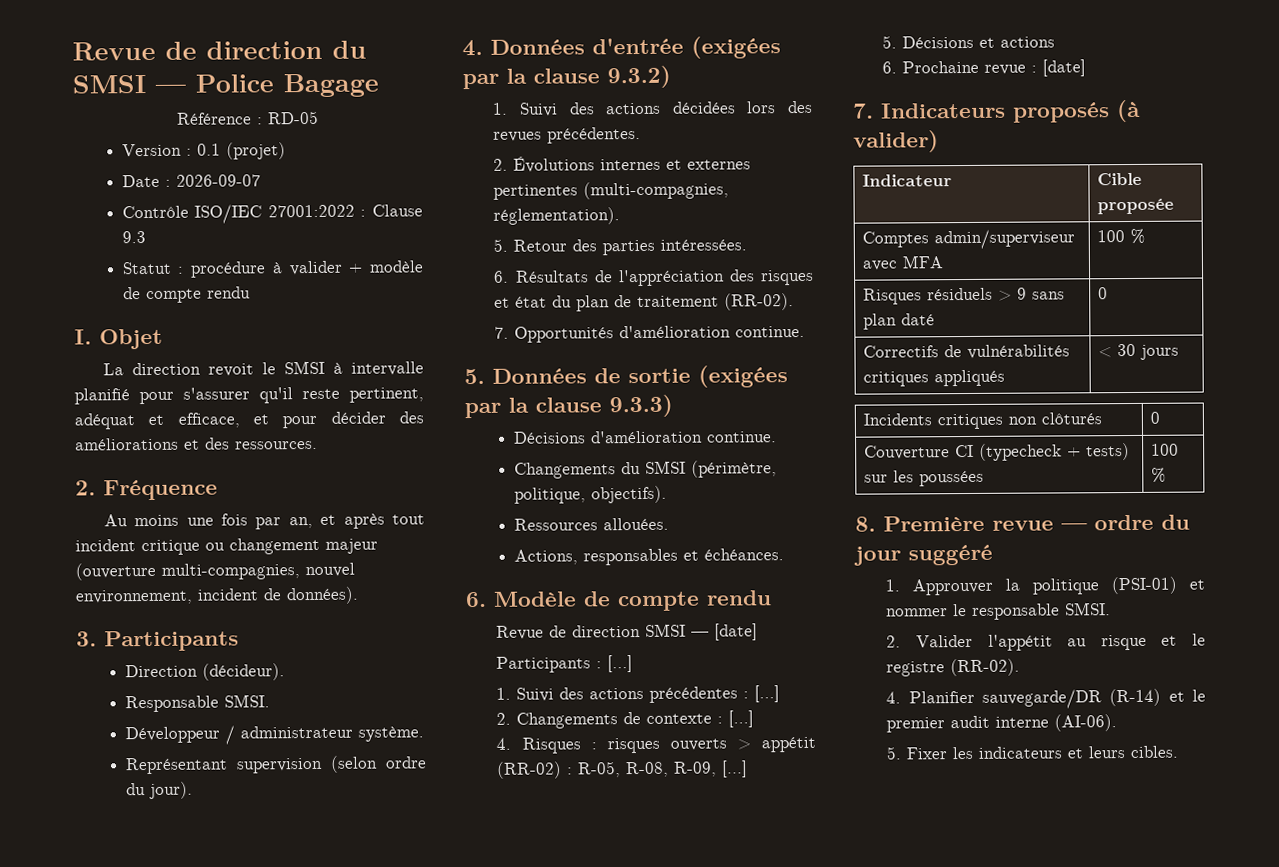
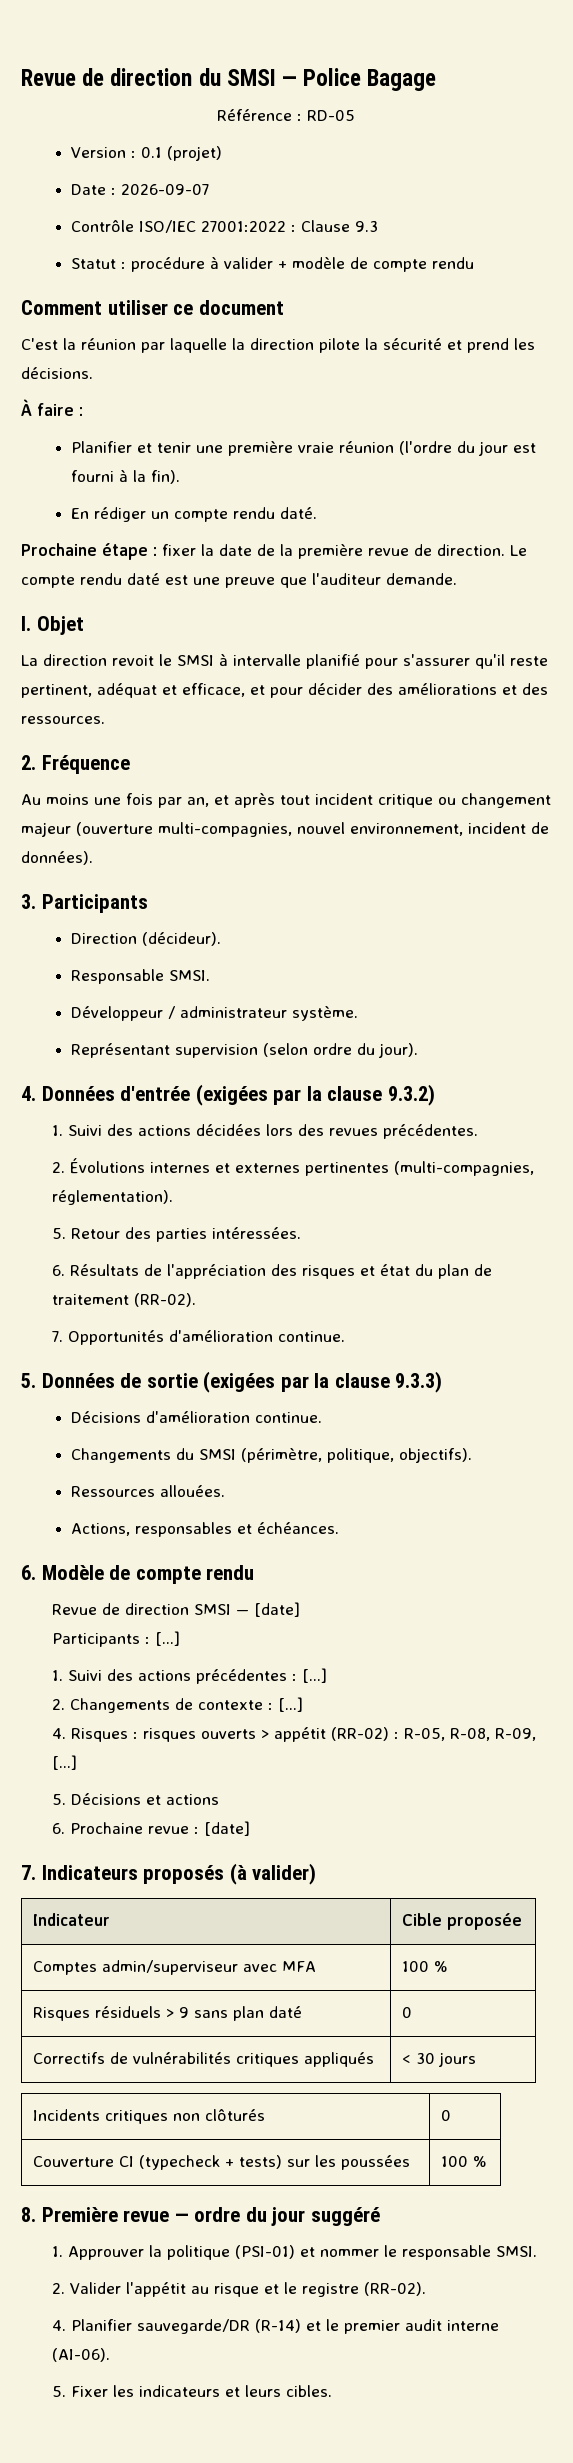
(251, 292) none -> [21,300,284,315] [21,338,535,353] [21,367,93,379] [21,399,83,416] [70,441,536,456] [70,469,180,484] [70,507,317,522] [21,543,527,560] [21,573,457,588] // Comment utiliser ce document // C'est la réunion par laquelle la direction pilote la sécurité et prend les décisions. // À faire : // Planifier et tenir une première vraie réunion (l'ordre du jour est fourni à la fin). // En rédiger un compte rendu daté. // Prochaine étape : fixer la date de la première revue de direction. Le compte rendu daté est une preuve que l'auditeur demande.

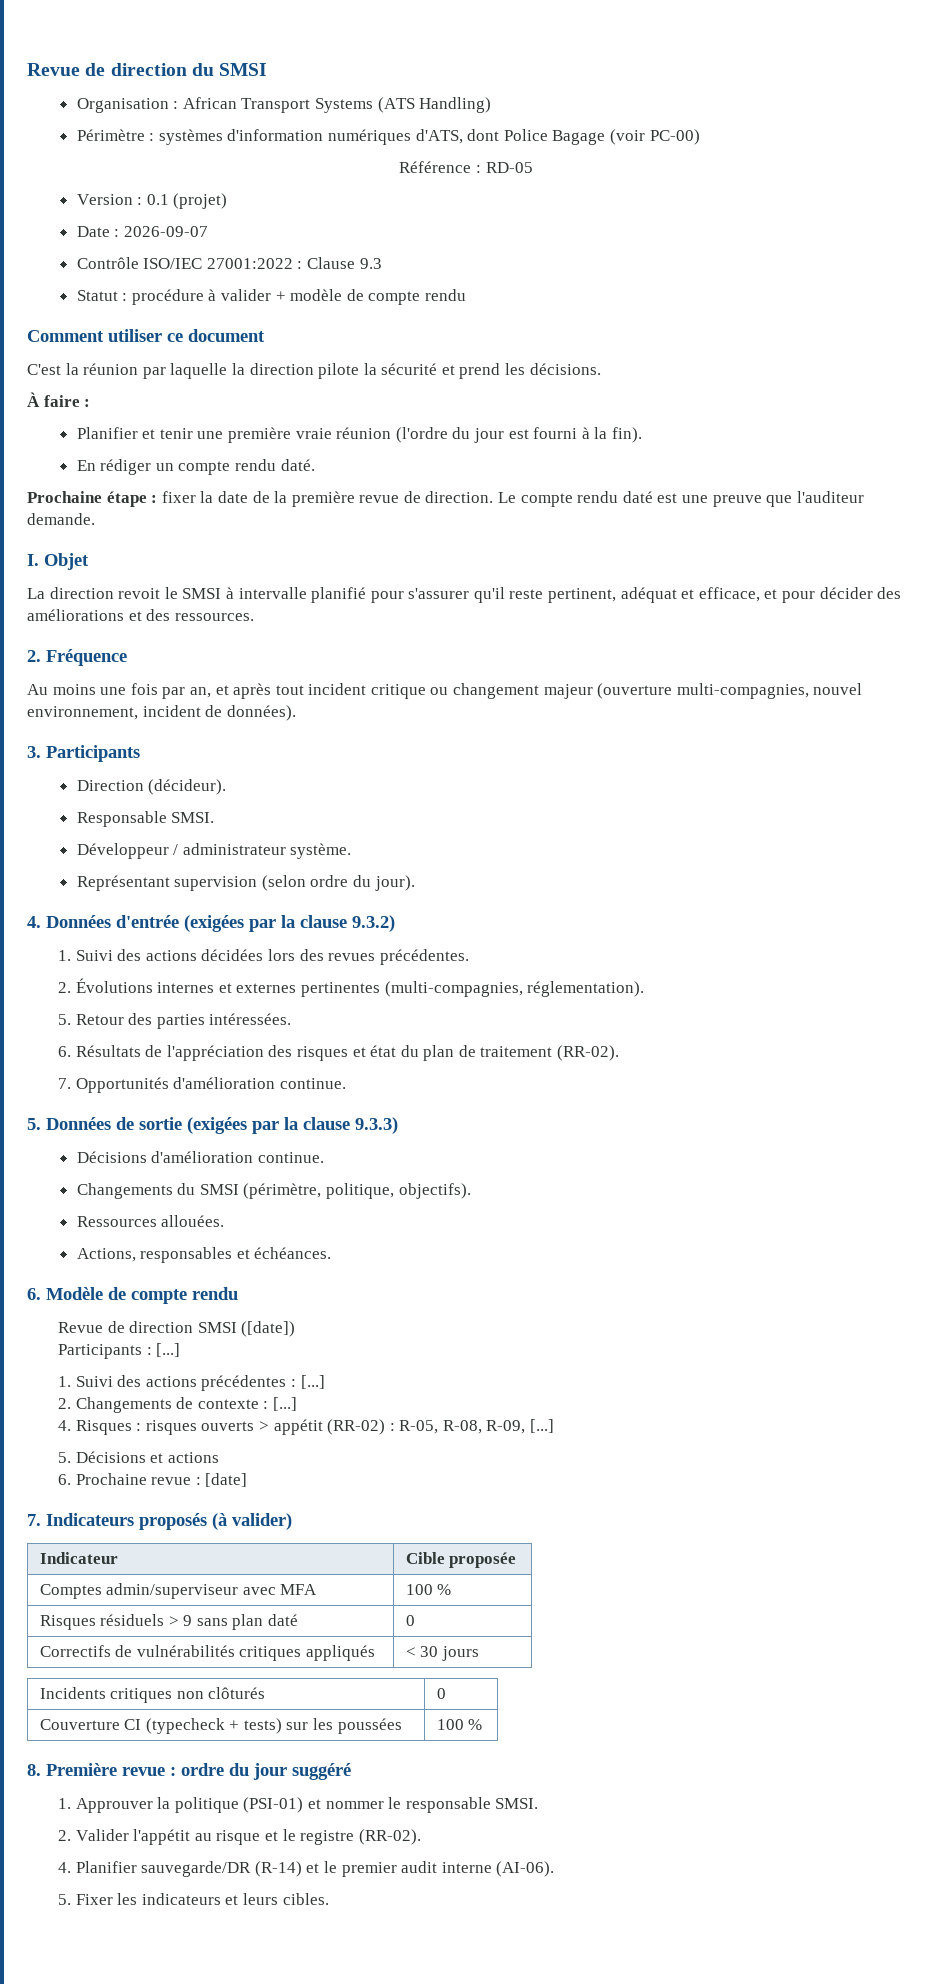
[282,76,298,86] — -> [76,97,492,113] [76,129,500,145] // Organisation : African Transport Systems (ATS Handling) // Périmètre : systèmes d'information numériques d'ATS, dont
(437, 80) none -> [609,129,700,145] (voir PC-00)
[236,1602,301,1617] — [date] -> [241,1321,296,1337] ([date])
[174,2213,189,2222] — -> [170,1767,176,1776] :

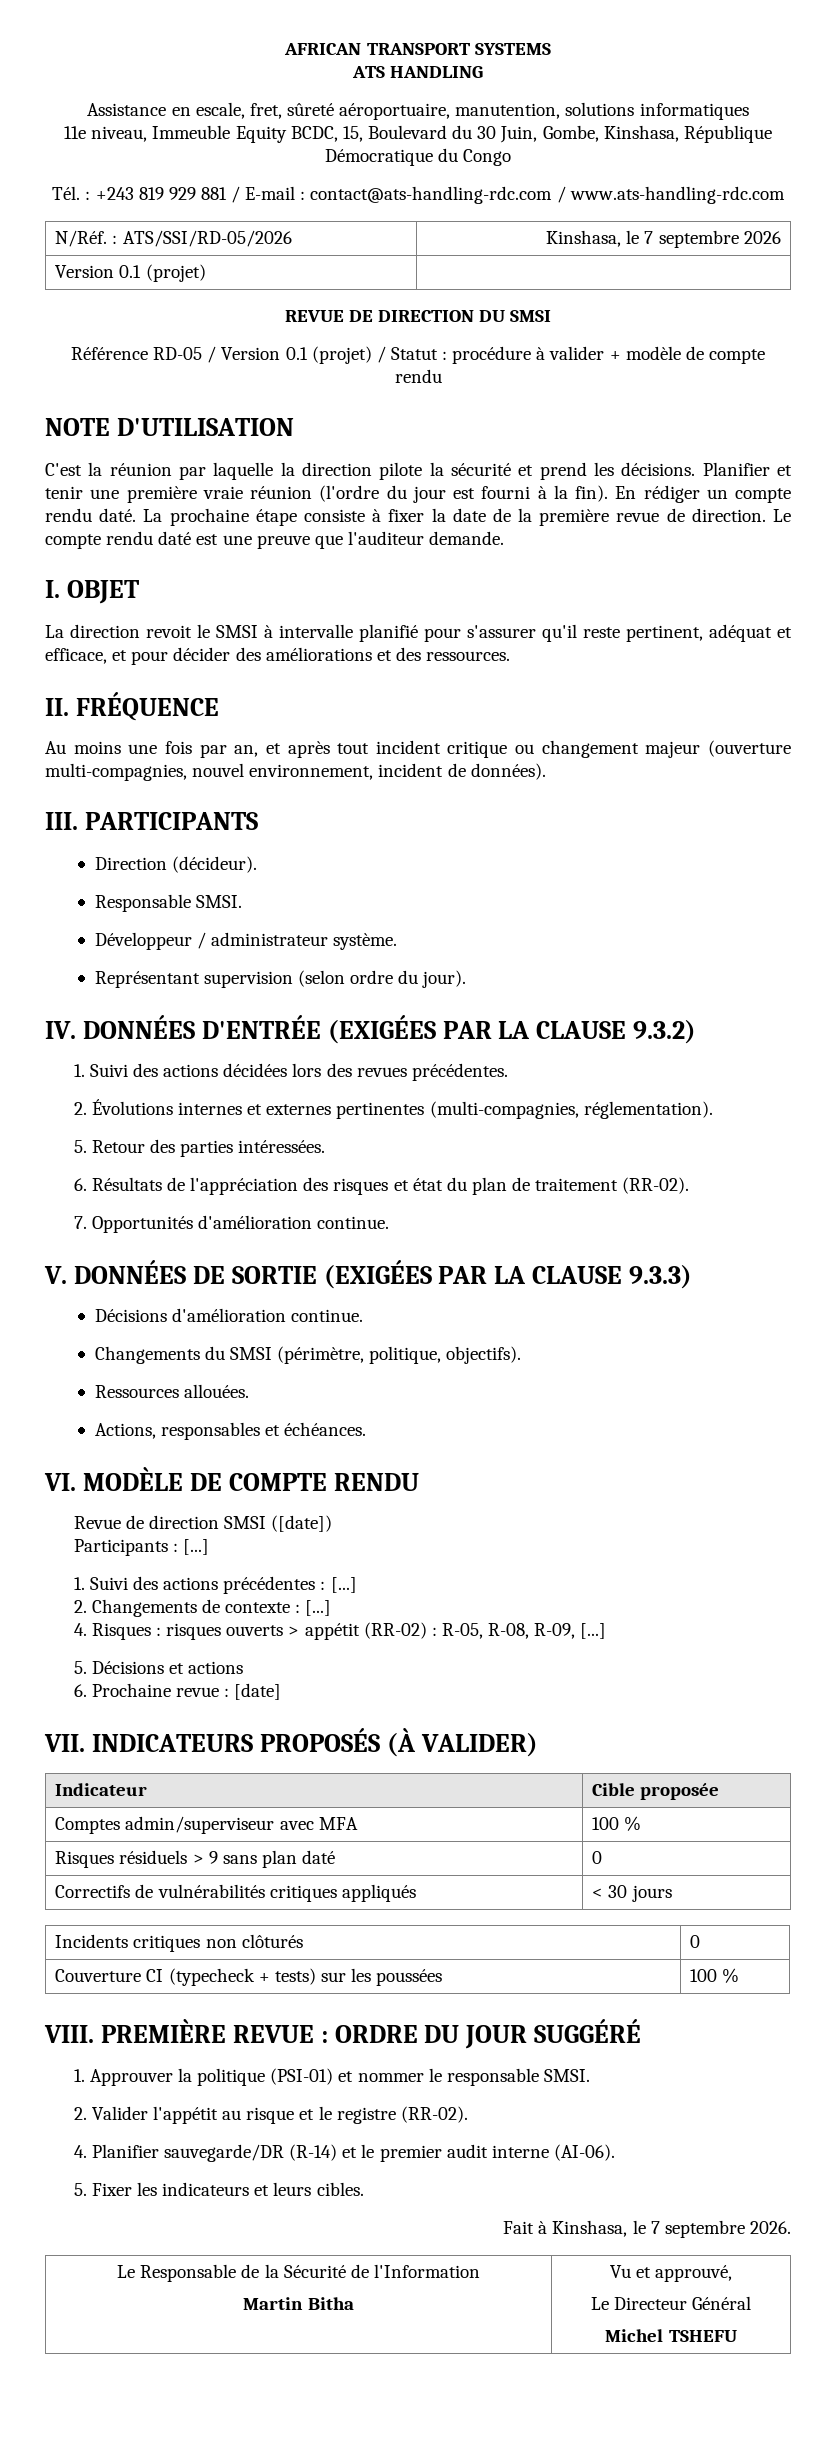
[27,63,268,76] [76,97,492,113] [76,129,700,145] Revue de direction du SMSI // Organisation : African Transport Systems (ATS Handling) // Périmètre : systèmes d'information numériques d'ATS, dont Police Bagage (voir PC-00) -> [284,43,551,55] [351,66,484,78] [87,102,749,120] [64,125,772,143] [324,148,512,166] [52,186,785,204] [55,230,292,247] [546,230,781,248] [55,264,206,282] [284,310,552,322] AFRICAN TRANSPORT SYSTEMS // ATS HANDLING // Assistance en escale, fret, sûreté aéroportuaire, manutention, solutions informatiques // 11e niveau, Immeuble Equity BCDC, 15, Boulevard du 30 Juin, Gombe, Kinshasa, République Démocratique du Congo // Tél. : +243 819 929 881 / E-mail : contact@ats-handling-rdc.com / www.ats-handling-rdc.com // N/Réf. : ATS/SSI/RD-05/2026 | Kinshasa, le 7 septembre 2026 // Version 0.1 (projet) | // REVUE DE DIRECTION DU SMSI
[475,165,481,173] : -> (149, 353) none
[76,193,228,209] [76,226,208,237] [76,257,382,269] // Version : 0.1 (projet) // Date : 2026-09-07 // Contrôle ISO/IEC 27001:2022 : Clause 9.3 // -> [207,346,386,364] / Version 0.1 (projet) /
[27,329,265,342] Comment utiliser ce document -> [45,418,294,436] NOTE D'UTILISATION
[27,392,91,407] // À faire : // -> (696, 469) none
(642, 435) // -> (608, 493) none
[27,491,158,507] // Prochaine étape : -> [143,508,382,526] La prochaine étape consiste à
[44,553,89,570] Objet -> [66,580,139,604] OBJET
[27,649,127,666] 2. Fréquence -> [45,692,219,721] II. FRÉQUENCE
[27,745,140,762] 3. Participants -> [45,812,258,830] III. PARTICIPANTS
[27,915,347,932] 4. Données d'entrée (exigées par la clause -> [45,1015,627,1044] IV. DONNÉES D'ENTRÉE (EXIGÉES PAR LA CLAUSE
[27,1117,350,1134] 5. Données de sortie (exigées par la clause -> [44,1260,623,1289] V. DONNÉES DE SORTIE (EXIGÉES PAR LA CLAUSE
[27,1287,238,1304] 6. Modèle de compte rendu -> [44,1467,419,1491] VI. MODÈLE DE COMPTE RENDU
[27,1513,292,1530] 7. Indicateurs proposés (à valider) -> [44,1728,538,1757] VII. INDICATEURS PROPOSÉS (À VALIDER)
[27,1763,351,1780] 8. Première revue : ordre du jour suggéré -> [44,2019,642,2049] VIII. PREMIÈRE REVUE : ORDRE DU JOUR SUGGÉRÉ
(329, 1899) none -> [503,2220,791,2238] [117,2264,480,2282] [243,2297,354,2310] [609,2265,733,2282] [590,2296,752,2310] [605,2329,737,2342] // Fait à Kinshasa, le 7 septembre 2026. // Le Responsable de la Sécurité de l'Information // Martin Bitha | Vu et approuvé, // Le Directeur Général // Michel TSHEFU

